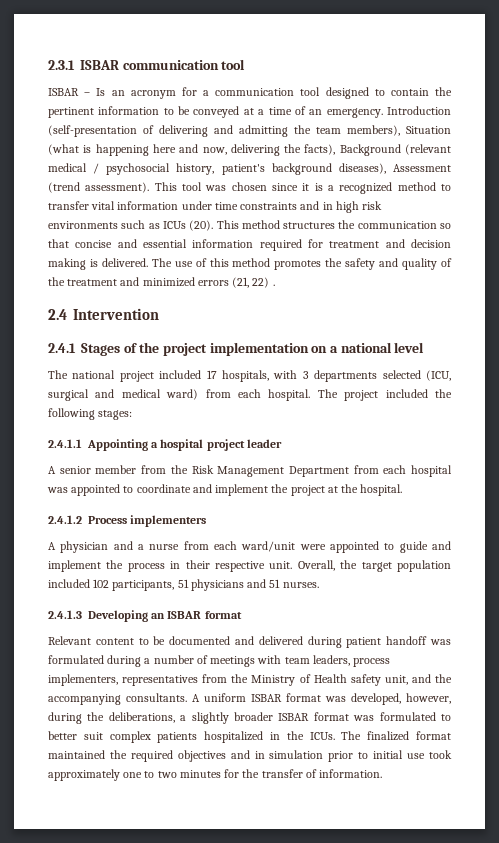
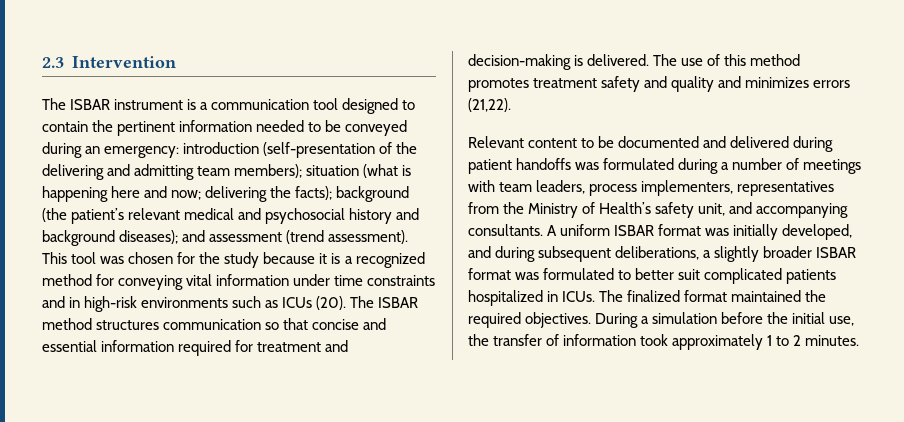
[48,59,246,70] [48,87,197,99] 2.3.1 ISBAR communication tool // ISBAR – Is an acronym for -> [42,56,176,68] [42,98,197,110] 2.3 Intervention // The ISBAR instrument is
(160, 110) none -> [256,120,305,132] needed
[243,106,452,118] at a time of an emergency. Introduction -> [42,142,260,158] during an emergency: introduction
(154, 129) none -> [396,142,418,154] the
[294,125,451,136] the team members), Situation -> [197,164,360,178] team members); situation
[202,147,227,155] now, -> [171,190,202,200] now;
[304,144,452,156] [48,163,451,175] facts), Background (relevant medical / psychosocial history, patient's background diseases), Assessment -> [295,186,410,202] [42,208,420,224] [42,230,283,246] facts); background (the patient’s relevant medical and psychosocial history and background diseases); and assessment
[272,183,299,191] since -> [177,252,316,268] for the study because
[440,184,451,191] [48,201,89,210] to transfer -> [96,274,184,290] for conveying
[335,201,383,213] high risk -> [84,296,138,312] high-risk
[216,220,239,229] This -> [350,296,419,308] The ISBAR
[338,220,356,229] the -> (160, 325) none
[410,239,451,248] [48,258,86,270] decision making -> [468,54,571,70] decision-making
[325,258,343,267] the -> [533,78,598,88] treatment
[440,258,452,267] [48,277,275,288] [48,308,159,320] [48,342,425,356] [48,370,451,382] [48,389,452,401] [48,408,133,420] [48,439,282,451] [48,465,452,477] [47,484,403,496] [48,515,207,527] [48,541,451,553] [48,560,451,572] [48,579,319,591] [48,610,242,622] of the treatment and minimized errors (21, 22) . // 2.4 Intervention // 2.4.1 Stages of the project implementation on a national level // The national project included 17 hospitals, with 3 departments selected (ICU, surgical and medical ward) from each hospital. The project included the following stages: // 2.4.1.1 Appointing a hospital project leader // A senior member from the Risk Management Department from each hospital was appointed to coordinate and implement the project at the hospital. // 2.4.1.2 Process implementers // A physician and a nurse from each ward/unit were appointed to guide and implement the process in their respective unit. Overall, the target population included 102 participants, 51 physicians and 51 nurses. // 2.4.1.3 Developing an ISBAR format -> [718,76,851,88] [468,98,511,112] and minimizes errors (21,22).
[386,636,428,645] handoff -> [516,158,572,170] handoffs
[313,674,347,683] Health -> [599,202,652,214] Health’s
[435,674,453,683] the -> (753, 208) none
[351,693,451,705] [48,712,105,724] developed, however, during the -> [733,224,853,240] [468,246,612,262] initially developed, and during subsequent
[109,731,151,743] complex -> [704,268,783,284] complicated
[286,731,304,740] the -> (559, 296) none
[177,750,452,762] [48,769,383,781] objectives and in simulation prior to initial use took approximately one to two minutes for the transfer of information. -> [525,312,855,328] [468,334,860,350] objectives. During a simulation before the initial use, the transfer of information took approximately 1 to 2 minutes.

